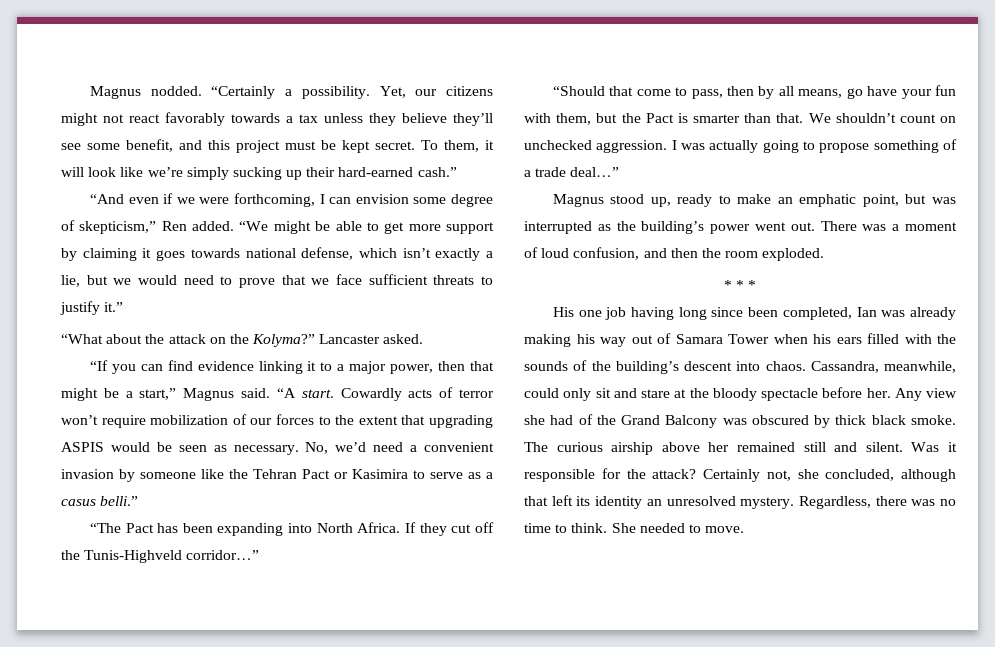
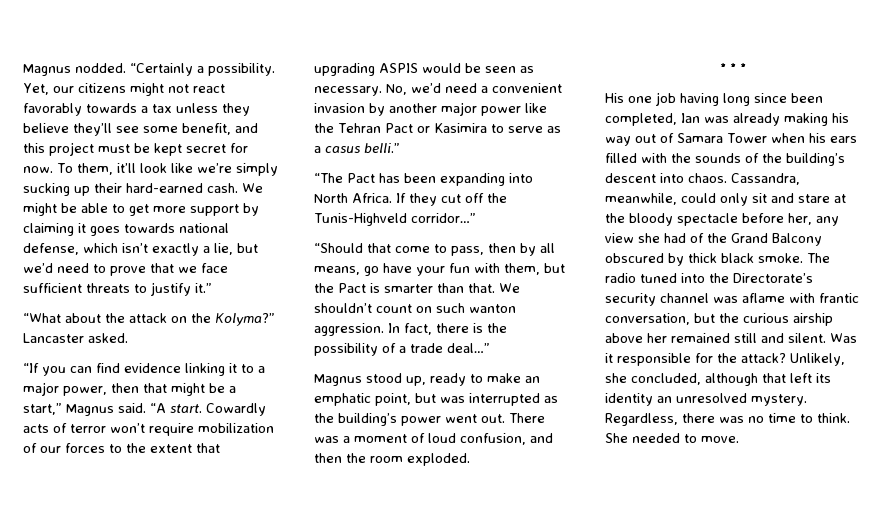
[375,140,494,152] [61,167,84,177] secret. To them, it will -> [186,143,248,153] [23,163,136,175] secret for now. To them, it’ll
[417,167,457,177] [89,193,493,207] [61,220,269,234] cash.” // “And even if we were forthcoming, I can envision some degree of skepticism,” Ren added. “We -> [207,183,263,193] cash. We
[113,275,177,285] we would -> [23,263,53,273] we’d
[140,472,196,479] someone -> [389,102,521,116] another major power
[524,140,939,153] unchecked aggression. I was actually going to propose something -> [436,303,516,313] [314,323,507,336] [314,343,378,356] such wanton aggression. In fact, there is the possibility
[866,388,922,401] her. Any -> [788,213,839,226] her, any
[722,418,747,425] was -> (822, 239) none
(548, 447) none -> [605,273,813,283] [605,293,859,306] [605,313,739,325] radio tuned into the Directorate’s security channel was aflame with frantic conversation, but the
[703,469,791,482] Certainly not, -> [790,353,845,366] Unlikely,

